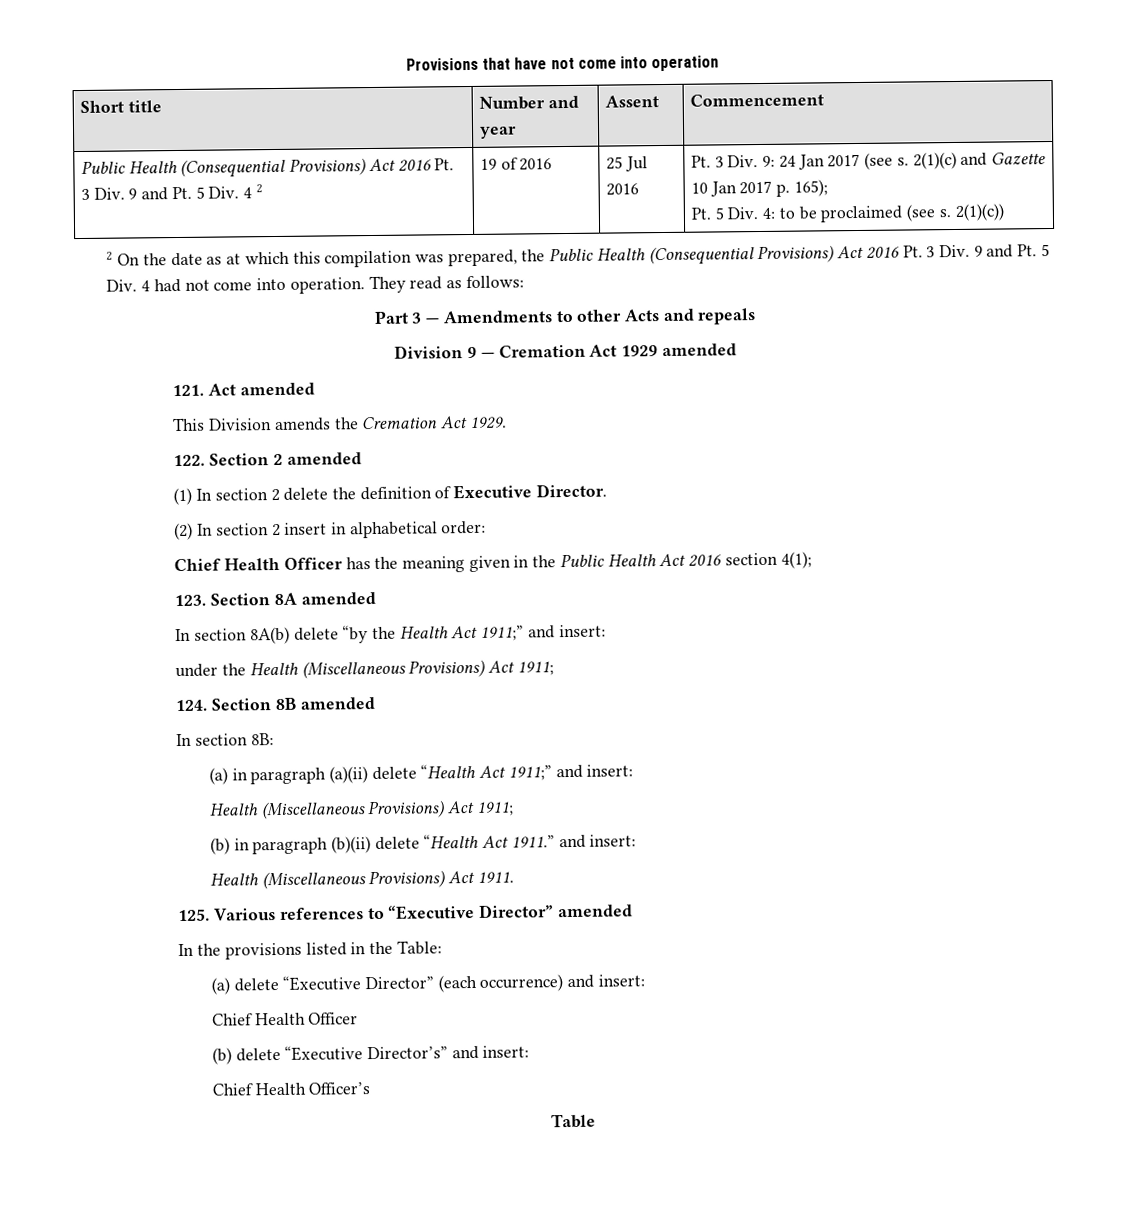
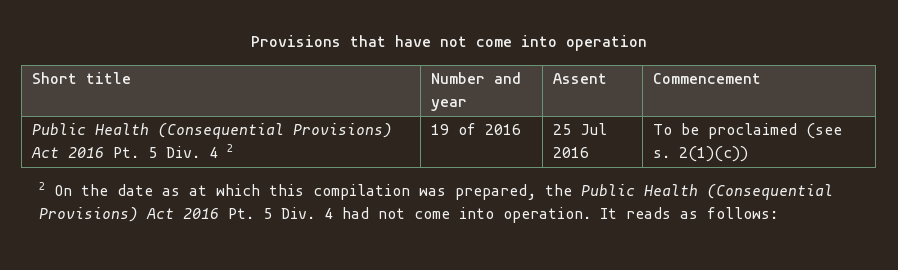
[81,186,192,201] 3 Div. 9 and Pt. -> (139, 152) none
[691,151,1046,170] [691,179,828,197] [691,207,795,220] Pt. 3 Div. 9: 24 Jan 2017 (see s. 2(1)(c) and Gazette 10 Jan 2017 p. 165); // Pt. 5 Div. 4: to -> [652,124,672,135] To
[926,244,1038,258] 3 Div. 9 and Pt. -> (254, 213) none
[368,275,443,294] They read -> [599,207,671,219] It reads
[373,308,757,325] [394,343,737,359] [172,382,315,397] [172,416,507,432] [173,452,362,467] [173,483,607,506] [174,520,487,541] [174,551,812,573] [174,591,376,607] [175,624,606,645] [175,659,554,679] [175,696,375,712] [176,733,274,747] [208,763,634,785] [208,800,514,820] [209,833,637,855] [209,870,514,890] [178,904,633,922] [178,940,442,960] [210,974,645,995] [211,1012,359,1026] [211,1045,530,1065] [211,1082,371,1096] [551,1113,596,1129] // Part 3 — Amendments to other Acts and repeals // Division 9 — Cremation Act 1929 amended // 121. Act amended // This Division amends the Cremation Act 1929. // 122. Section 2 amended // (1) In section 2 delete the definition of Executive Director. // (2) In section 2 insert in alphabetical order: // Chief Health Officer has the meaning given in the Public Health Act 2016 section 4(1); // 123. Section 8A amended // In section 8A(b) delete “by the Health Act 1911;” and insert: // under the Health (Miscellaneous Provisions) Act 1911; // 124. Section 8B amended // In section 8B: // (a) in paragraph (a)(ii) delete “Health Act 1911;” and insert: // Health (Miscellaneous Provisions) Act 1911; // (b) in paragraph (b)(ii) delete “Health Act 1911.” and insert: // Health (Miscellaneous Provisions) Act 1911. // 125. Various references to “Executive Director” amended // In the provisions listed in the Table: // (a) delete “Executive Director” (each occurrence) and insert: // Chief Health Officer // (b) delete “Executive Director’s” and insert: // Chief Health Officer’s // Table -> (778, 213) none

